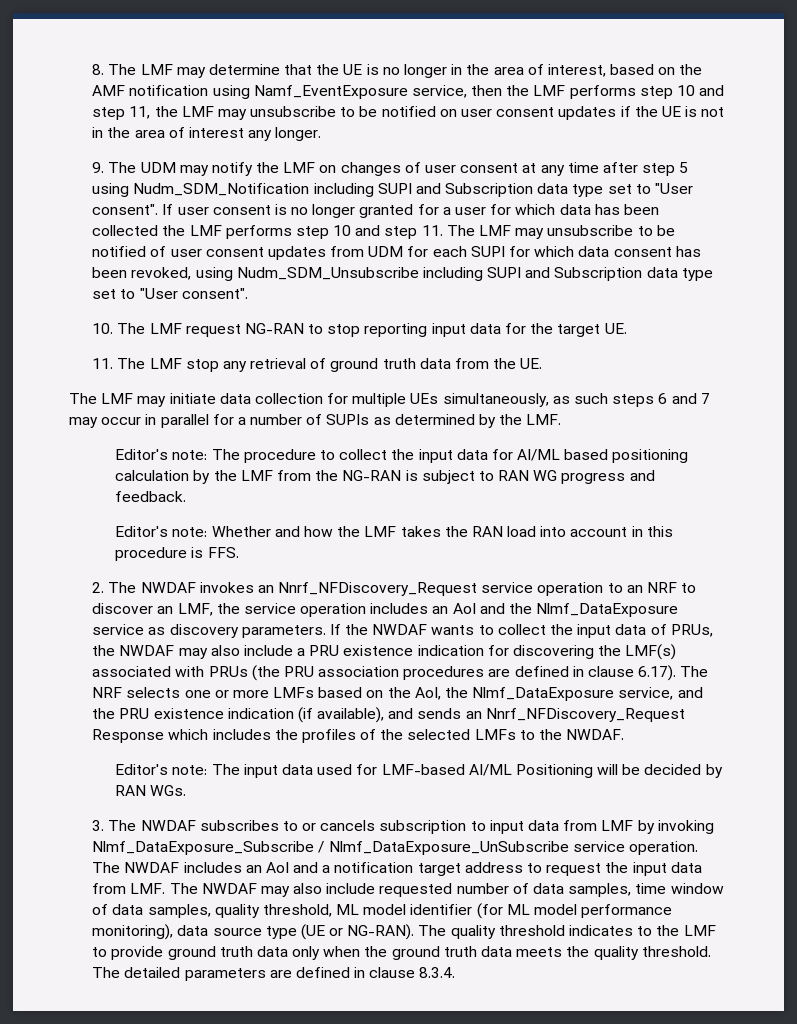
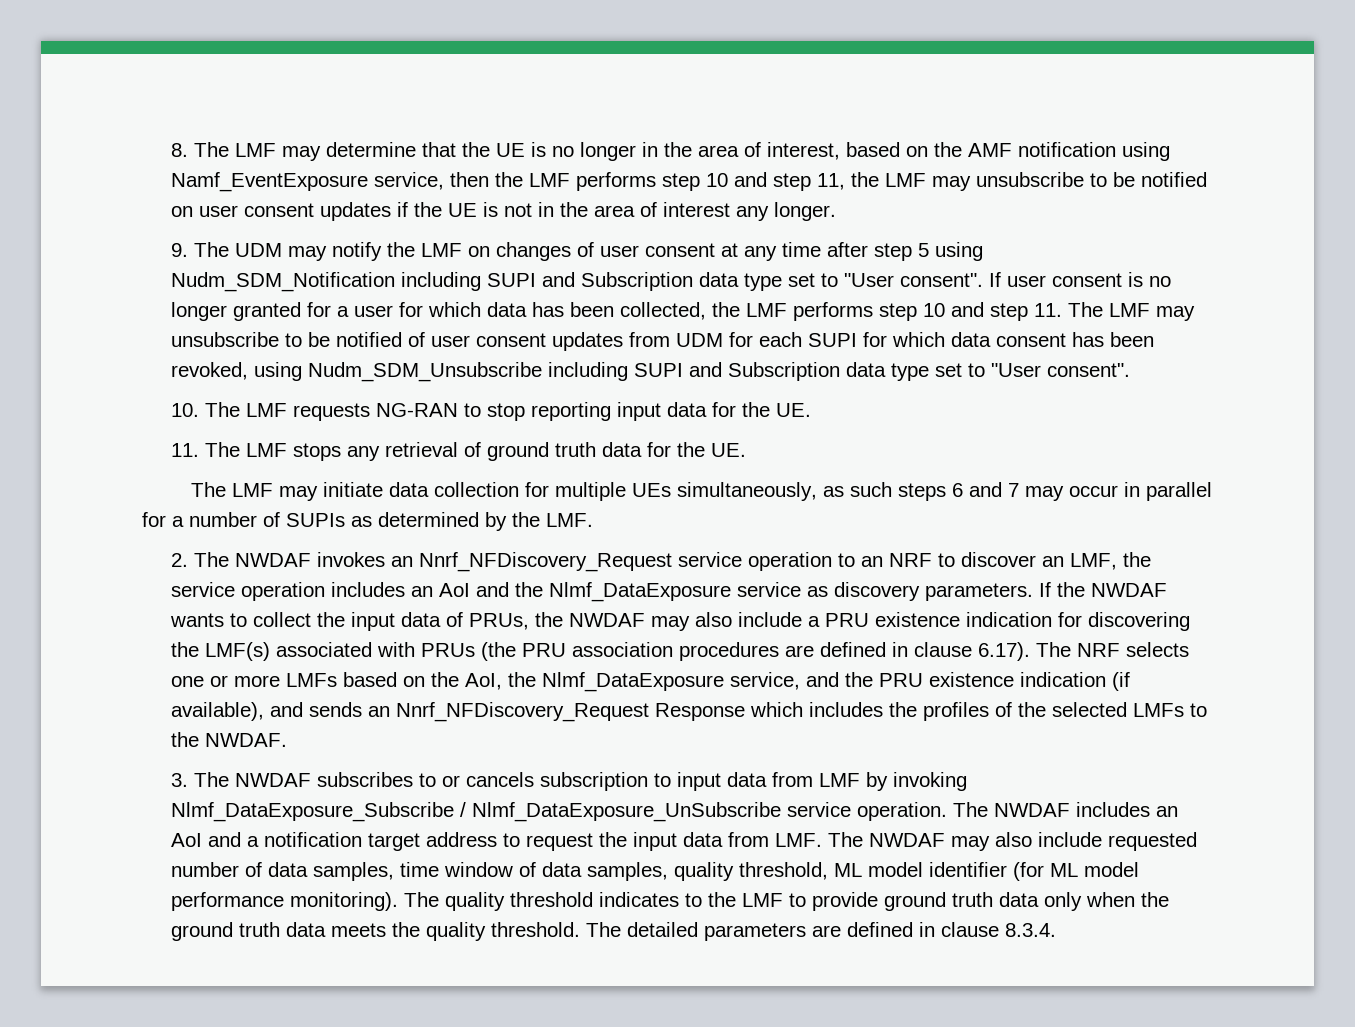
[92,225,159,236] collected -> [620,302,707,320] collected,
[185,324,241,337] request -> [293,403,371,421] requests
[557,324,601,337] target -> (771, 409) none
[185,359,219,372] stop -> [293,443,342,461] stops
[454,358,489,369] from -> [647,442,672,457] for
[115,449,689,463] [115,470,655,484] [115,491,187,502] [115,526,673,537] [115,547,239,561] // Editor's note: The procedure to collect the input data for AI/ML based positioning calculation by the LMF from the NG-RAN is subject to RAN WG progress and feedback. // Editor's note: Whether and how the LMF takes the RAN load into account in this procedure is FFS. -> (593, 520) none
[115,764,723,778] [115,785,187,796] // Editor's note: The input data used for LMF-based AI/ML Positioning will be decided by RAN WGs. -> (288, 740) none
[92,924,415,940] monitoring), data source type (UE or NG-RAN). -> [290,892,399,911] monitoring).

